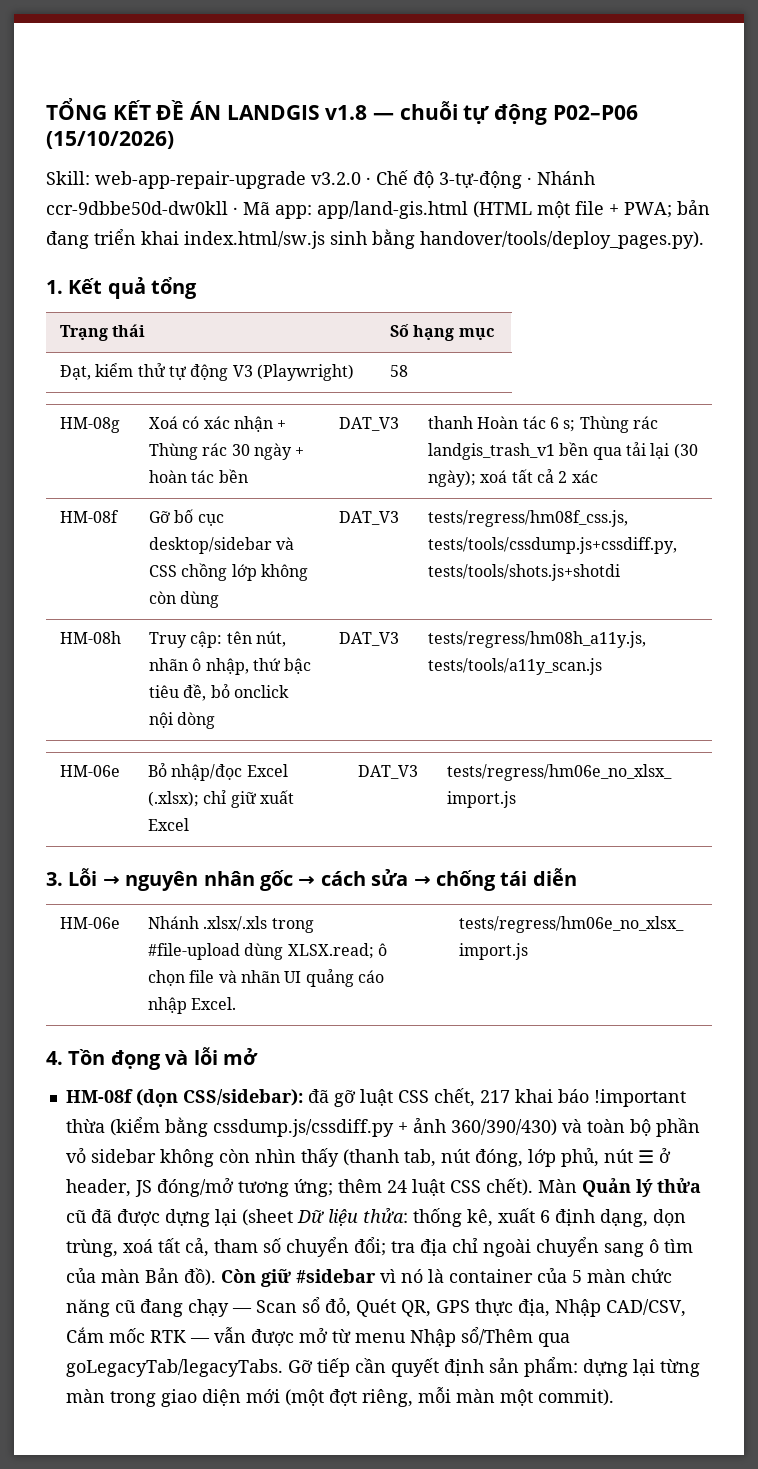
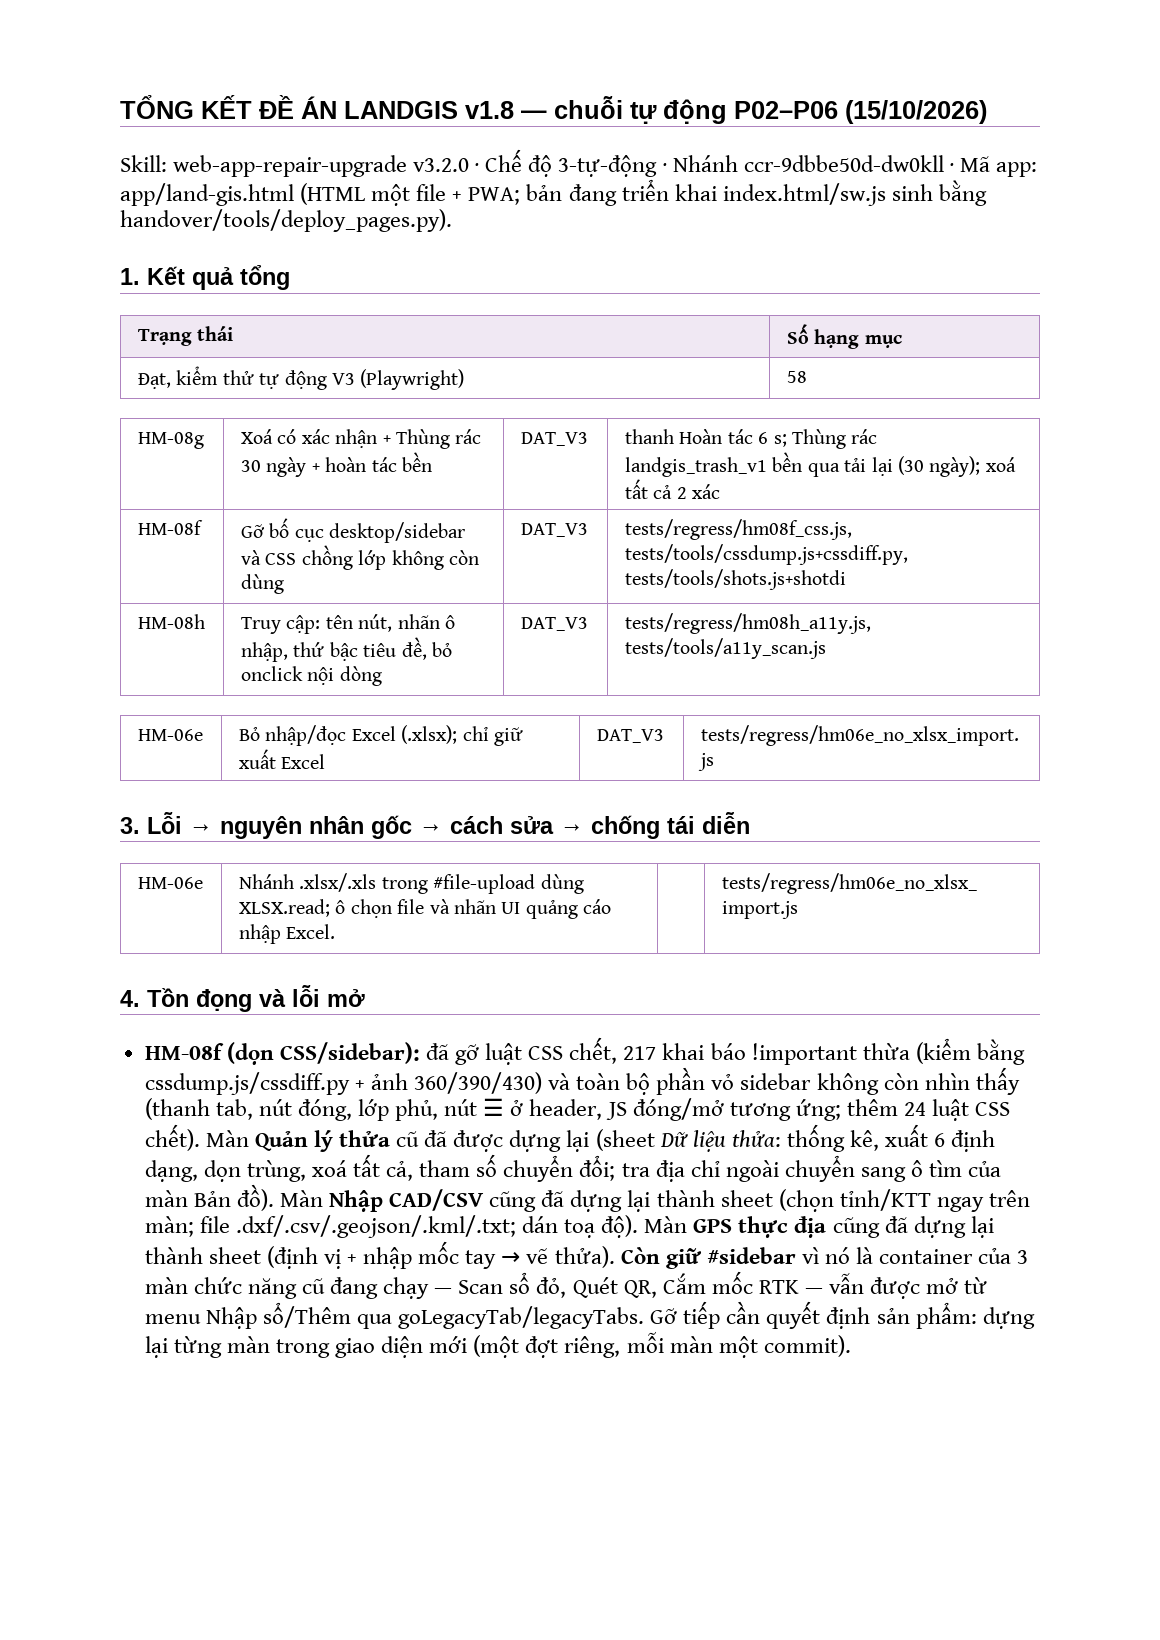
(216, 1277) none -> [279,1189,1030,1212] [144,1215,994,1238] [144,1241,615,1269] Màn Nhập CAD/CSV cũng đã dựng lại thành sheet (chọn tỉnh/KTT ngay trên màn; file .dxf/.csv/.geojson/.kml/.txt; dán toạ độ). Màn GPS thực địa cũng đã dựng lại thành sheet (định vị + nhập mốc tay → vẽ thửa).
[571,1270,582,1283] 5 -> [1017,1250,1029,1264] 3
[435,1299,686,1317] GPS thực địa, Nhập CAD/CSV, -> (657, 1289) none

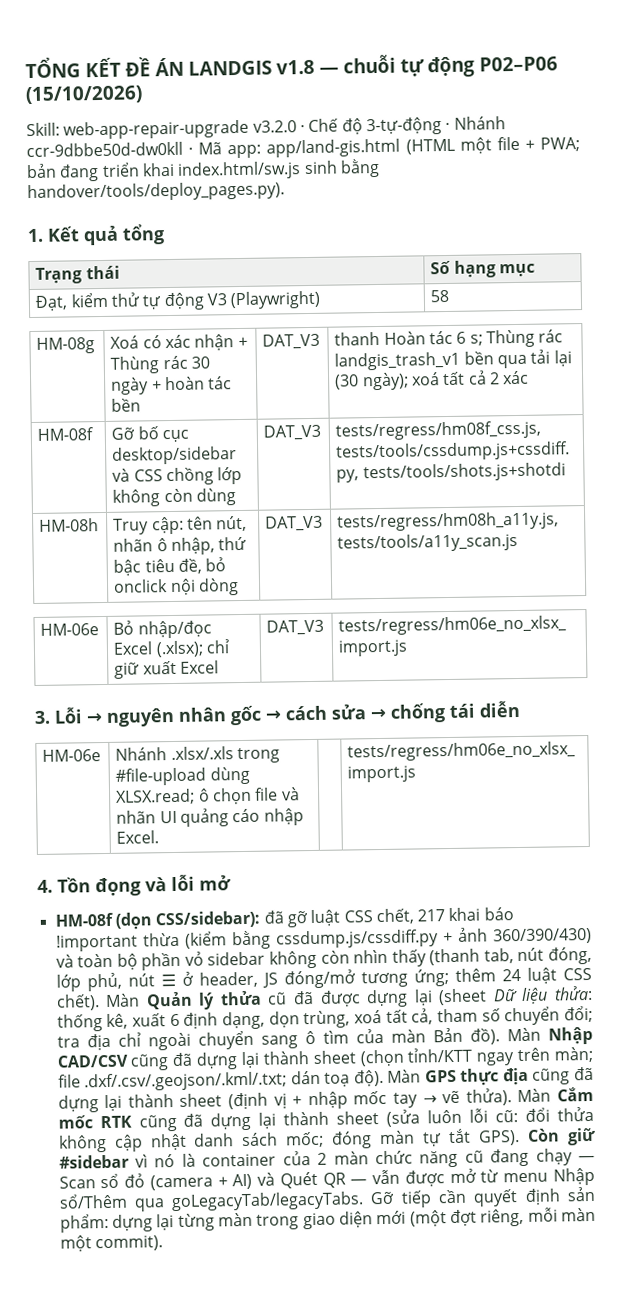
(615, 1257) none -> [517,1086,595,1103] [57,1106,594,1132] [57,1128,521,1153] Màn Cắm mốc RTK cũng đã dựng lại thành sheet (sửa luôn lỗi cũ: đổi thửa không cập nhật danh sách mốc; đóng màn tự tắt GPS).
[1017,1250,1029,1264] 3 -> [317,1152,328,1165] 2
[536,1271,799,1298] đỏ, Quét QR, Cắm mốc RTK -> [124,1171,346,1191] đỏ (camera + AI) và Quét QR

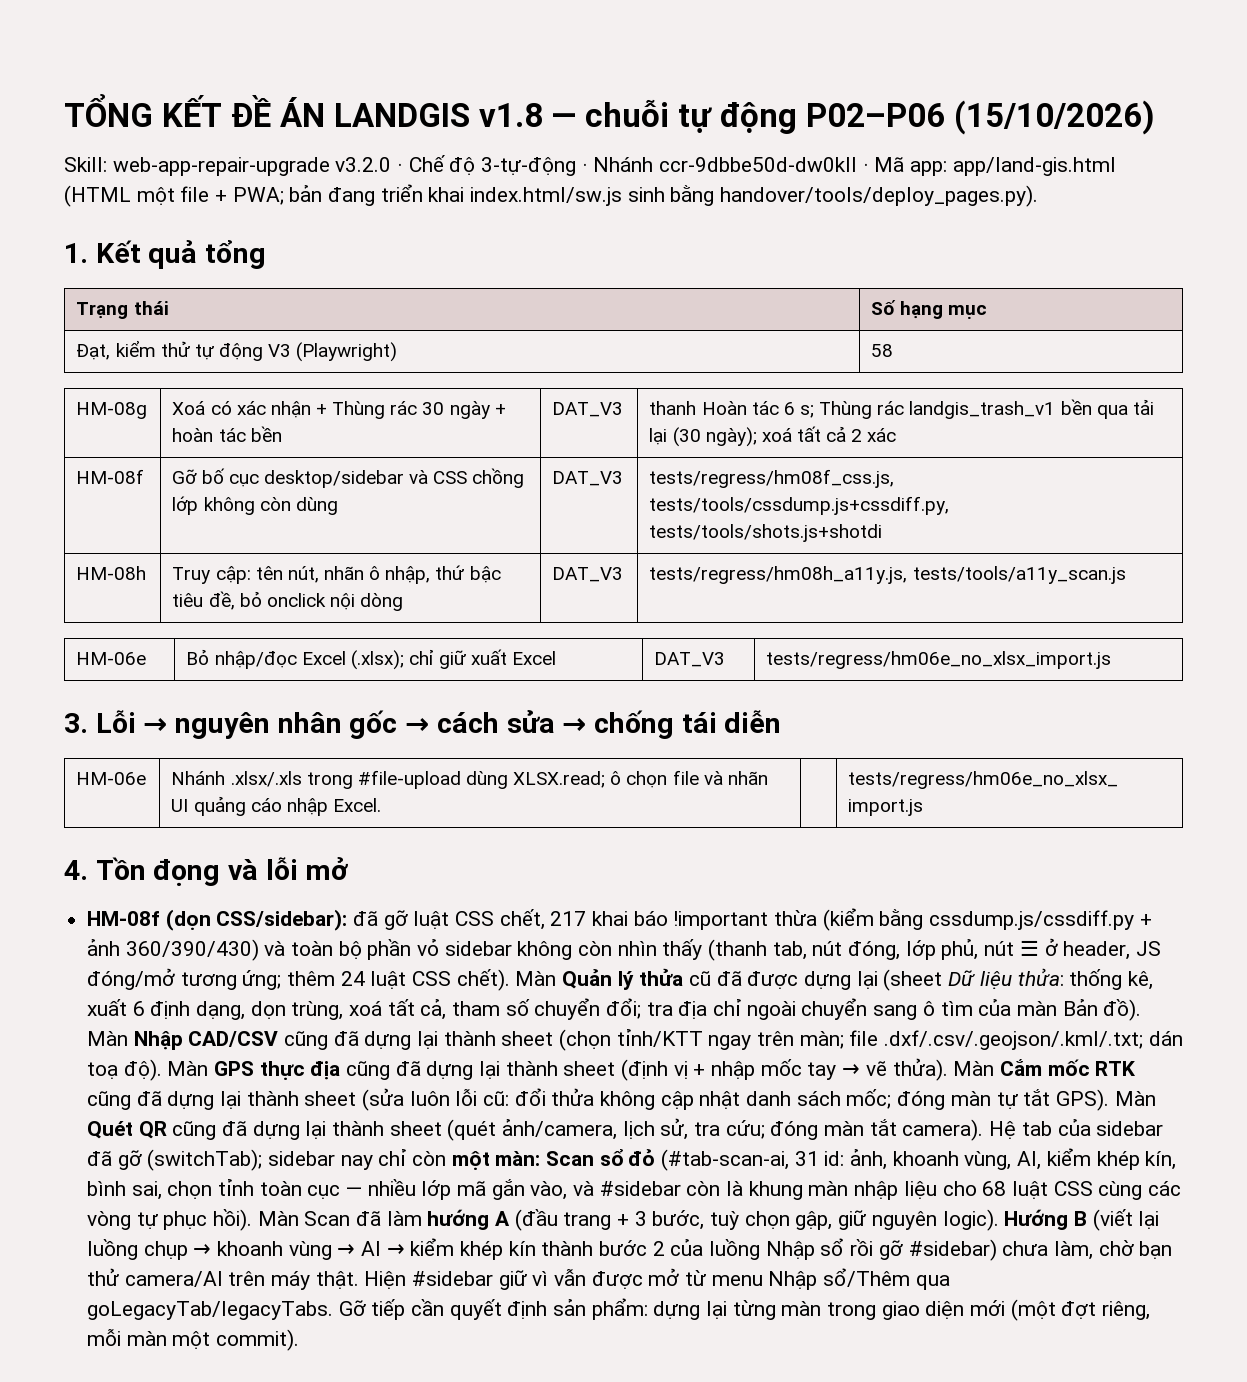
[527,1127,596,1146] [58,1148,595,1169] [58,1171,368,1191] Còn giữ #sidebar vì nó là container của 2 màn chức năng cũ đang chạy — Scan sổ đỏ (camera + AI) và Quét QR — -> [1114,1091,1156,1106] [87,1118,1164,1141] [87,1148,1177,1171] [87,1179,1181,1200] [87,1209,1160,1231] [87,1238,1173,1261] [87,1268,549,1290] Màn Quét QR cũng đã dựng lại thành sheet (quét ảnh/camera, lịch sử, tra cứu; đóng màn tắt camera). Hệ tab của sidebar đã gỡ (switchTab); sidebar nay chỉ còn một màn: Scan sổ đỏ (#tab-scan-ai, 31 id: ảnh, khoanh vùng, AI, kiểm khép kín, bình sai, chọn tỉnh toàn cục — nhiều lớp mã gắn vào, và #sidebar còn là khung màn nhập liệu cho 68 luật CSS cùng các vòng tự phục hồi). Màn Scan đã làm hướng A (đầu trang + 3 bước, tuỳ chọn gập, giữ nguyên logic). Hướng B (viết lại luồng chụp → khoanh vùng → AI → kiểm khép kín thành bước 2 của luồng Nhập sổ rồi gỡ #sidebar) chưa làm, chờ bạn thử camera/AI trên máy thật. Hiện #sidebar giữ vì

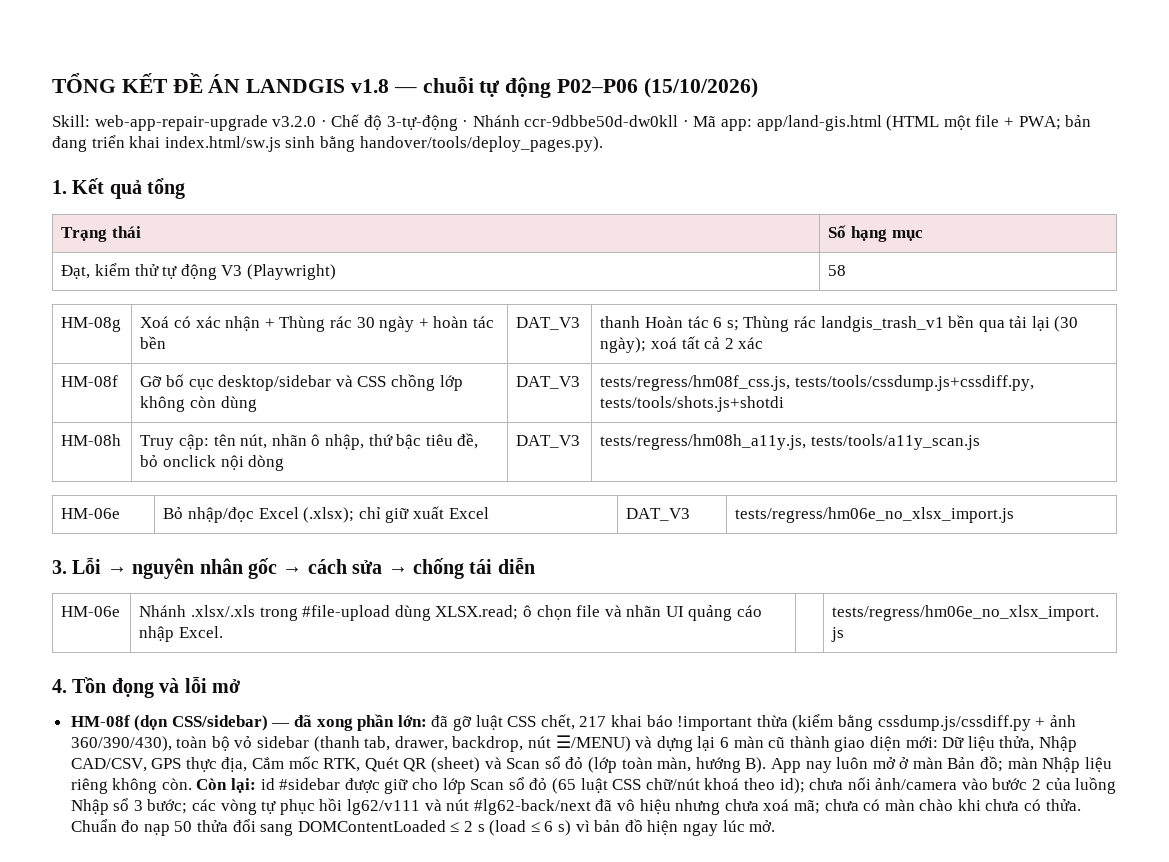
[216,909,348,931] CSS/sidebar): -> [171,714,427,731] CSS/sidebar) — đã xong phần lớn:
[125,939,286,961] 360/390/430) và -> [70,736,172,752] 360/390/430),
[367,939,412,960] phần -> (230, 743) none
[517,938,1161,961] [87,968,1153,991] [87,998,1142,1021] [87,1029,1183,1051] [87,1058,1137,1081] [87,1088,1156,1111] [87,1118,1164,1141] [87,1148,1177,1171] [87,1179,1181,1200] [87,1209,1160,1231] [87,1238,594,1260] không còn nhìn thấy (thanh tab, nút đóng, lớp phủ, nút ☰ ở header, JS đóng/mở tương ứng; thêm 24 luật CSS chết). Màn Quản lý thửa cũ đã được dựng lại (sheet Dữ liệu thửa: thống kê, xuất 6 định dạng, dọn trùng, xoá tất cả, tham số chuyển đổi; tra địa chỉ ngoài chuyển sang ô tìm của màn Bản đồ). Màn Nhập CAD/CSV cũng đã dựng lại thành sheet (chọn tỉnh/KTT ngay trên màn; file .dxf/.csv/.geojson/.kml/.txt; dán toạ độ). Màn GPS thực địa cũng đã dựng lại thành sheet (định vị + nhập mốc tay → vẽ thửa). Màn Cắm mốc RTK cũng đã dựng lại thành sheet (sửa luôn lỗi cũ: đổi thửa không cập nhật danh sách mốc; đóng màn tự tắt GPS). Màn Quét QR cũng đã dựng lại thành sheet (quét ảnh/camera, lịch sử, tra cứu; đóng màn tắt camera). Hệ tab của sidebar đã gỡ (switchTab); sidebar nay chỉ còn một màn: Scan sổ đỏ (#tab-scan-ai, 31 id: ảnh, khoanh vùng, AI, kiểm khép kín, bình sai, chọn tỉnh toàn cục — nhiều lớp mã gắn vào, và #sidebar còn là khung màn nhập liệu cho 68 luật CSS cùng các vòng tự phục hồi). Màn Scan đã làm hướng A (đầu trang + 3 bước, tuỳ chọn gập, giữ nguyên logic). Hướng B (viết lại luồng chụp → khoanh vùng → AI → kiểm khép kín thành -> [313,735,1077,752] [70,756,1112,773] [70,777,988,794] (thanh tab, drawer, backdrop, nút ☰/MENU) và dựng lại 6 màn cũ thành giao diện mới: Dữ liệu thửa, Nhập CAD/CSV, GPS thực địa, Cắm mốc RTK, Quét QR (sheet) và Scan sổ đỏ (lớp toàn màn, hướng B). App nay luôn mở ở màn Bản đồ; màn Nhập liệu riêng không còn. Còn lại: id #sidebar được giữ cho lớp Scan sổ đỏ (65 luật CSS chữ/nút khoá theo id); chưa nối ảnh/camera vào
[850,1239,1173,1261] [87,1268,950,1290] [87,1298,1151,1321] [87,1328,300,1351] rồi gỡ #sidebar) chưa làm, chờ bạn thử camera/AI trên máy thật. Hiện #sidebar giữ vì vẫn được mở từ menu Nhập sổ/Thêm qua goLegacyTab/legacyTabs. Gỡ tiếp cần quyết định sản phẩm: dựng lại từng màn trong giao diện mới (một đợt riêng, mỗi màn một commit). -> [133,798,1081,815] [70,819,776,836] 3 bước; các vòng tự phục hồi lg62/v111 và nút #lg62-back/next đã vô hiệu nhưng chưa xoá mã; chưa có màn chào khi chưa có thửa. Chuẩn đo nạp 50 thửa đổi sang DOMContentLoaded ≤ 2 s (load ≤ 6 s) vì bản đồ hiện ngay lúc mở.

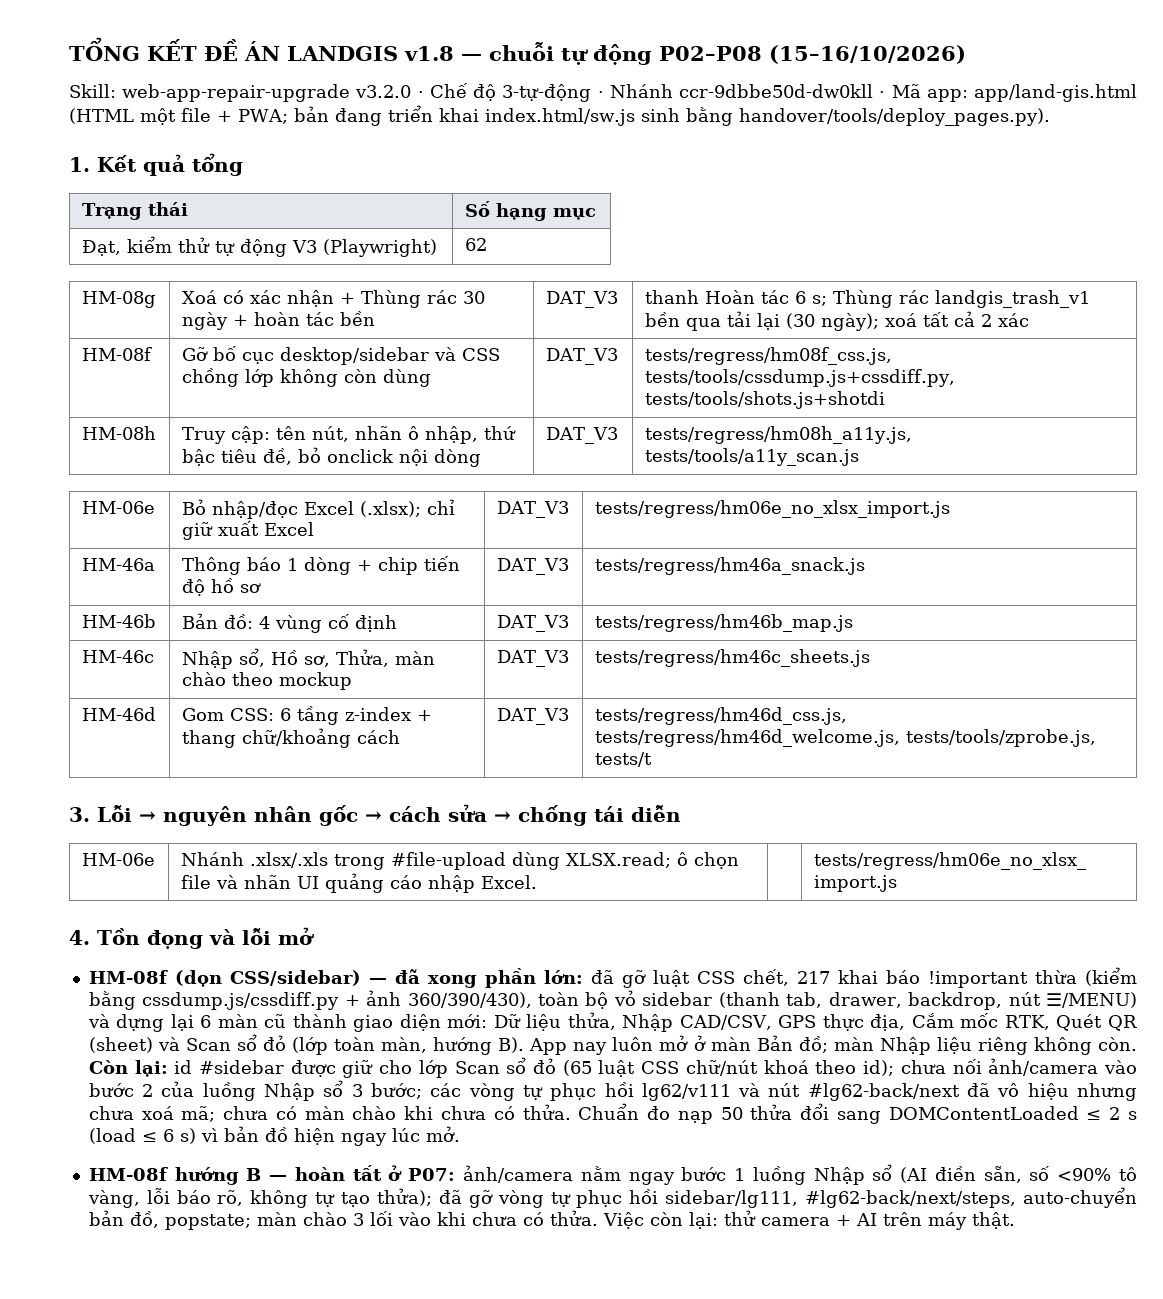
[557,78,758,98] P02–P06 (15/10/2026) -> [659,45,966,64] P02–P08 (15–16/10/2026)
[828,265,847,276] 58 -> [464,238,487,251] 62
(1015, 515) none -> [81,558,155,571] [181,556,460,575] [181,578,261,596] [496,558,569,575] [594,557,865,575] [81,614,156,628] [181,613,397,633] [496,615,569,632] [594,614,853,632] [81,650,154,663] [181,648,435,669] [181,672,352,690] [496,650,569,667] [594,649,870,667] [81,707,156,721] [181,706,432,725] [181,728,400,748] [496,708,569,725] [594,707,847,725] [594,729,1096,747] [594,752,652,767] // HM-46a | Thông báo 1 dòng + chip tiến độ hồ sơ | DAT_V3 | tests/regress/hm46a_snack.js // HM-46b | Bản đồ: 4 vùng cố định | DAT_V3 | tests/regress/hm46b_map.js // HM-46c | Nhập sổ, Hồ sơ, Thửa, màn chào theo mockup | DAT_V3 | tests/regress/hm46c_sheets.js // HM-46d | Gom CSS: 6 tầng z-index + thang chữ/khoảng cách | DAT_V3 | tests/regress/hm46d_css.js, tests/regress/hm46d_welcome.js, tests/tools/zprobe.js, tests/t
(776, 826) none -> [88,1164,1138,1185] [87,1187,1137,1208] [88,1210,1015,1230] // HM-08f hướng B — hoàn tất ở P07: ảnh/camera nằm ngay bước 1 luồng Nhập sổ (AI điền sẵn, số <90% tô vàng, lỗi báo rõ, không tự tạo thửa); đã gỡ vòng tự phục hồi sidebar/lg111, #lg62-back/next/steps, auto-chuyển bản đồ, popstate; màn chào 3 lối vào khi chưa có thửa. Việc còn lại: thử camera + AI trên máy thật.

